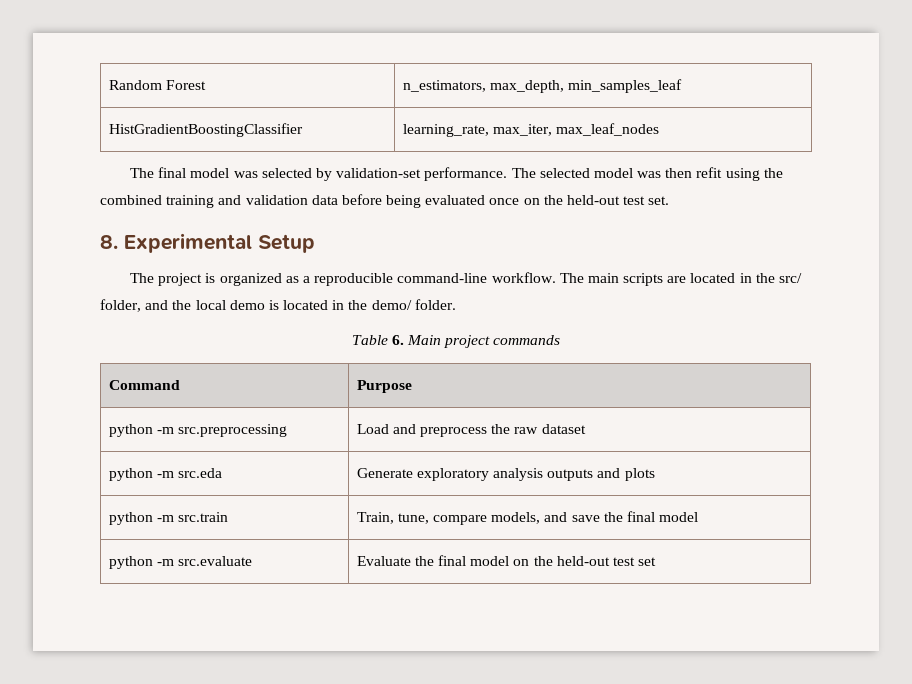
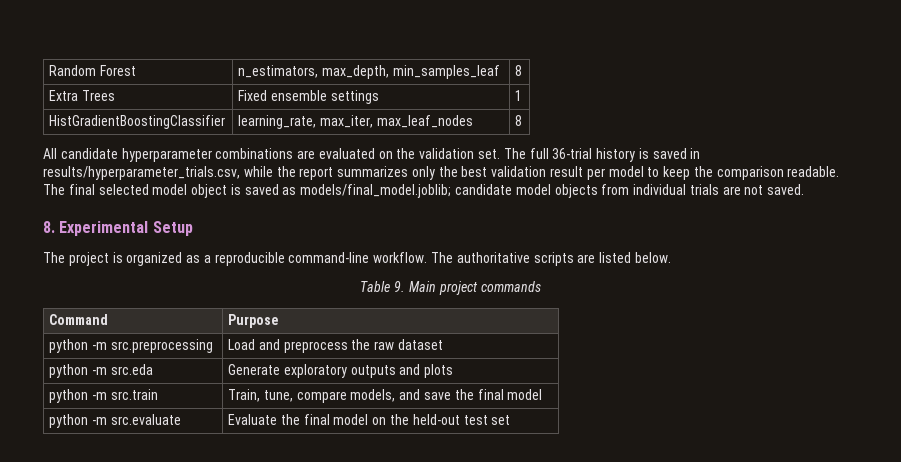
[108,123,303,137] [402,123,659,137] [130,167,783,181] [100,194,670,208] // HistGradientBoostingClassifier | learning_rate, max_iter, max_leaf_nodes // The final model was selected by validation-set performance. The selected model was then refit using the combined training and validation data before being evaluated once on the held-out test set. -> [515,65,523,76] [49,90,115,101] [238,90,379,104] [515,90,523,101] [49,115,226,129] [238,115,473,129] [515,115,523,126] [43,148,701,162] [43,166,840,180] [43,184,805,198] | 8 // Extra Trees | Fixed ensemble settings | 1 // HistGradientBoostingClassifier | learning_rate, max_iter, max_leaf_nodes | 8 // All candidate hyperparameter combinations are evaluated on the validation set. The full 36-trial history is saved in results/hyperparameter_trials.csv, while the report summarizes only the best validation result per model to keep the comparison readable. The final selected model object is saved as models/final_model.joblib; candidate model objects from individual trials are not saved.
[587,273,619,283] main -> [456,252,530,263] authoritative
[690,273,802,283] [100,299,456,312] located in the src/ folder, and the local demo is located in the demo/ folder. -> [599,252,671,263] listed below.
[391,335,404,345] 6. -> [394,281,406,292] 9.
[492,468,543,481] analysis -> (347, 371) none

